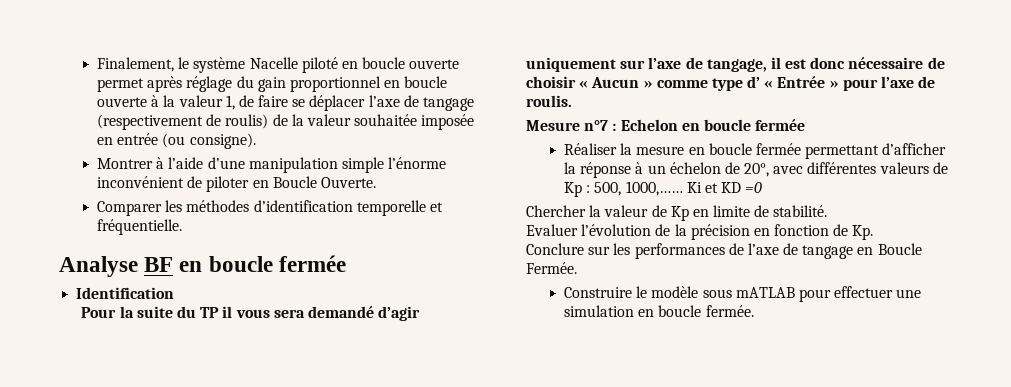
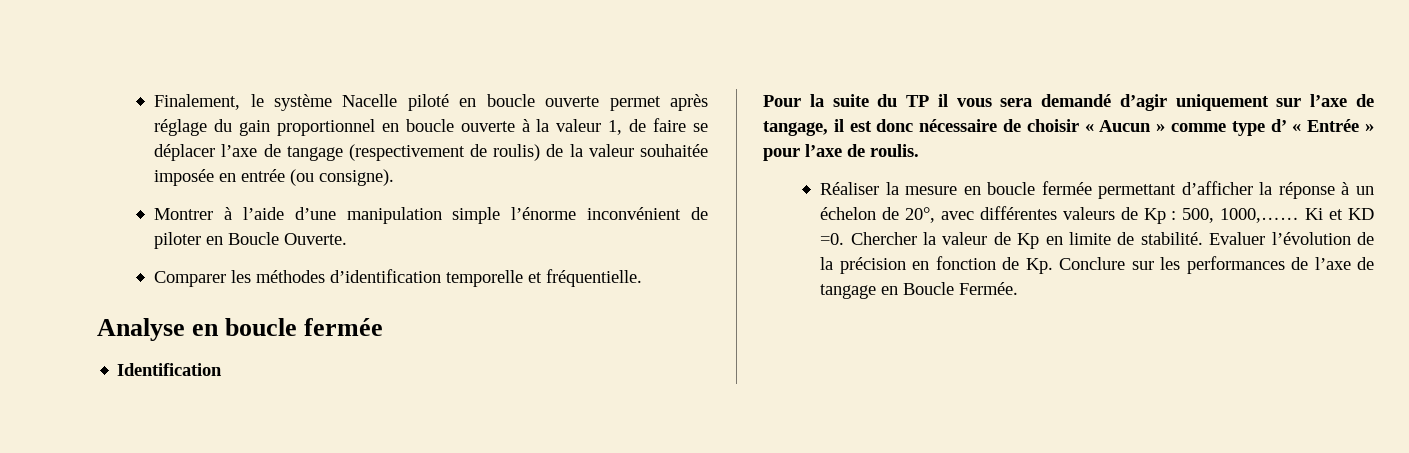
[144,257,174,272] BF -> (185, 329) none
[526,119,806,131] // Mesure n°7 : Echelon en boucle fermée -> (919, 150) none
[745,182,763,193] =0 // -> [820,233,845,245] =0.
(828, 211) // -> (1203, 238) none
(874, 232) // -> (1053, 266) none
[563,286,922,302] [563,305,754,317] // Construire le modèle sous mATLAB pour effectuer une simulation en boucle fermée. -> (1019, 288) none

